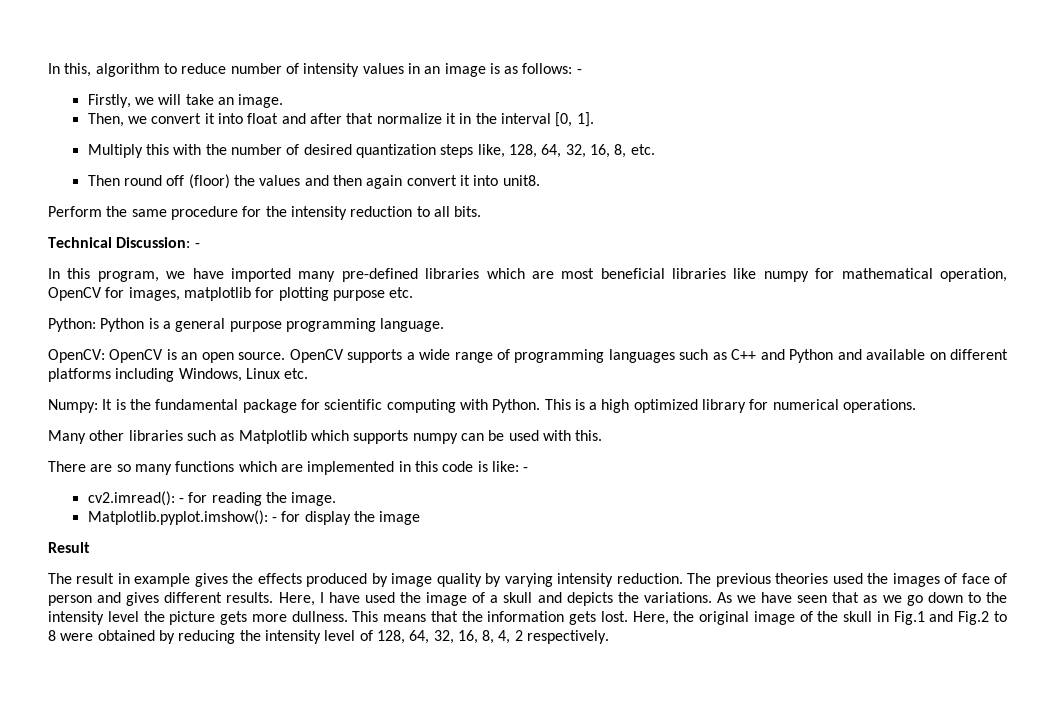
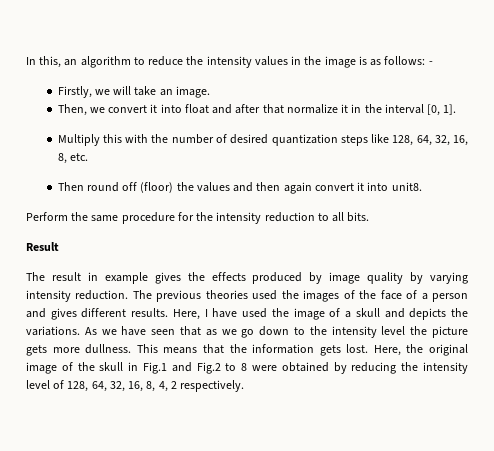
(92, 70) none -> [64,59,78,66] an
[230,63,299,74] number of -> [186,56,204,65] the
[424,66,441,74] an -> [304,56,322,65] the
[477,144,505,158] like, -> [370,134,389,143] like
[48,237,200,248] [48,268,1008,282] [48,287,414,301] [48,318,445,332] [48,349,1009,363] [48,368,309,382] [48,399,917,413] [48,430,603,444] [48,461,529,475] [87,491,337,506] [87,510,421,525] // Technical Discussion: - // In this program, we have imported many pre-defined libraries which are most beneficial libraries like numpy for mathematical operation, OpenCV for images, matplotlib for plotting purpose etc. // Python: Python is a general purpose programming language. // OpenCV: OpenCV is an open source. OpenCV supports a wide range of programming languages such as C++ and Python and available on different platforms including Windows, Linux etc. // Numpy: It is the fundamental package for scientific computing with Python. This is a high optimized library for numerical operations. // Many other libraries such as Matplotlib which supports numpy can be used with this. // There are so many functions which are implemented in this code is like: - // cv2.imread(): - for reading the image. // Matplotlib.pyplot.imshow(): - for display the image -> (370, 217) none
(958, 578) none -> [359,290,377,299] the
(1008, 578) none -> [421,293,428,300] a

